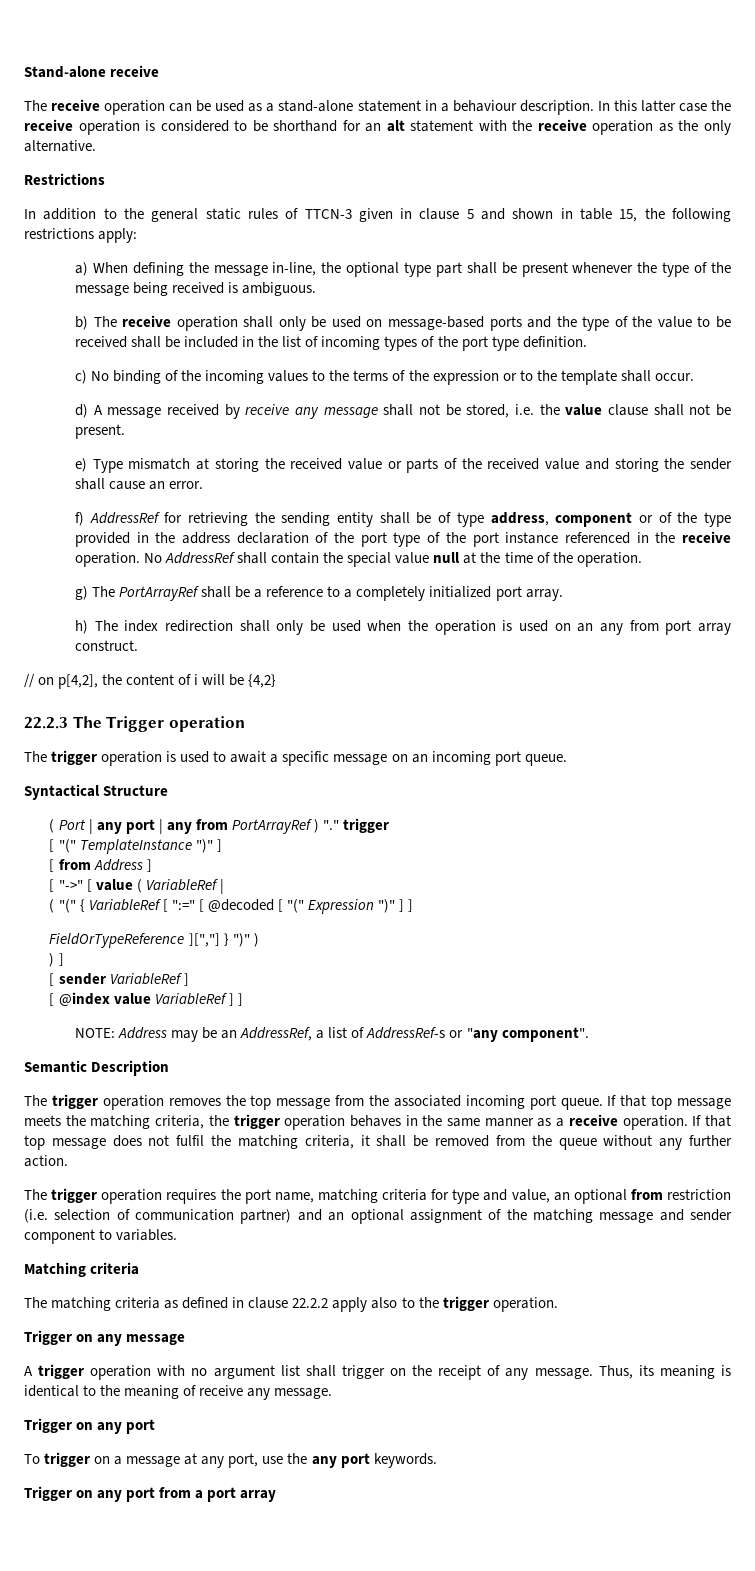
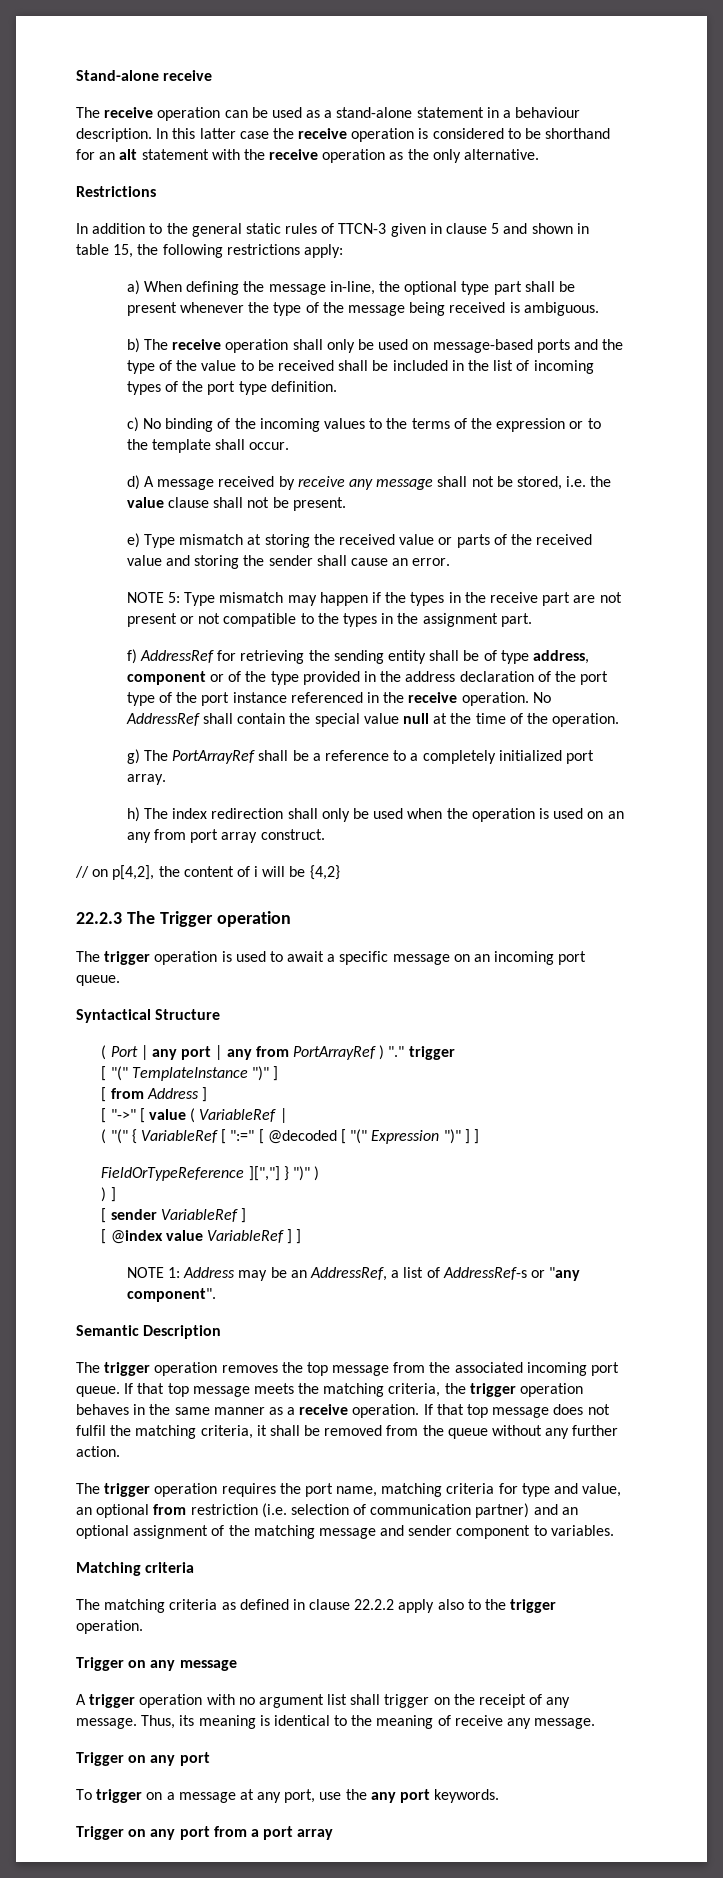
(204, 485) none -> [126,592,622,606] [126,613,532,627] // NOTE 5: Type mismatch may happen if the types in the receive part are not present or not compatible to the types in the assignment part.
[74,1028,115,1038] NOTE: -> [126,1267,181,1278] NOTE 1:

